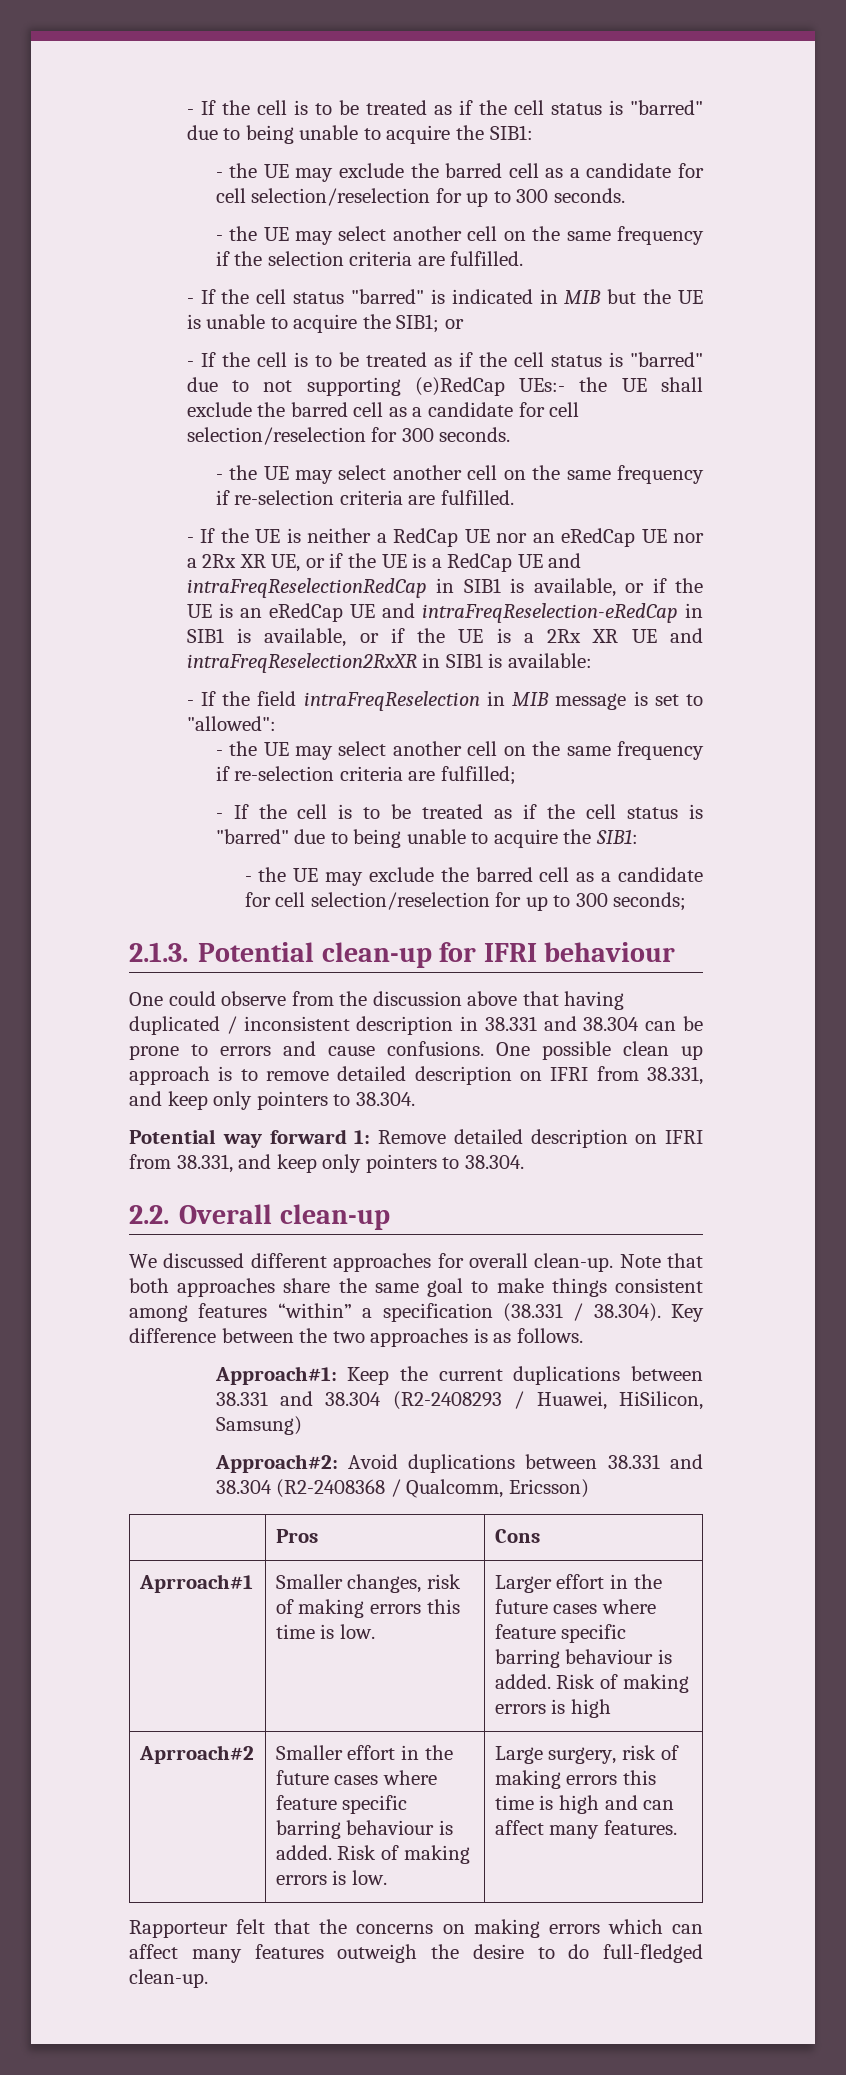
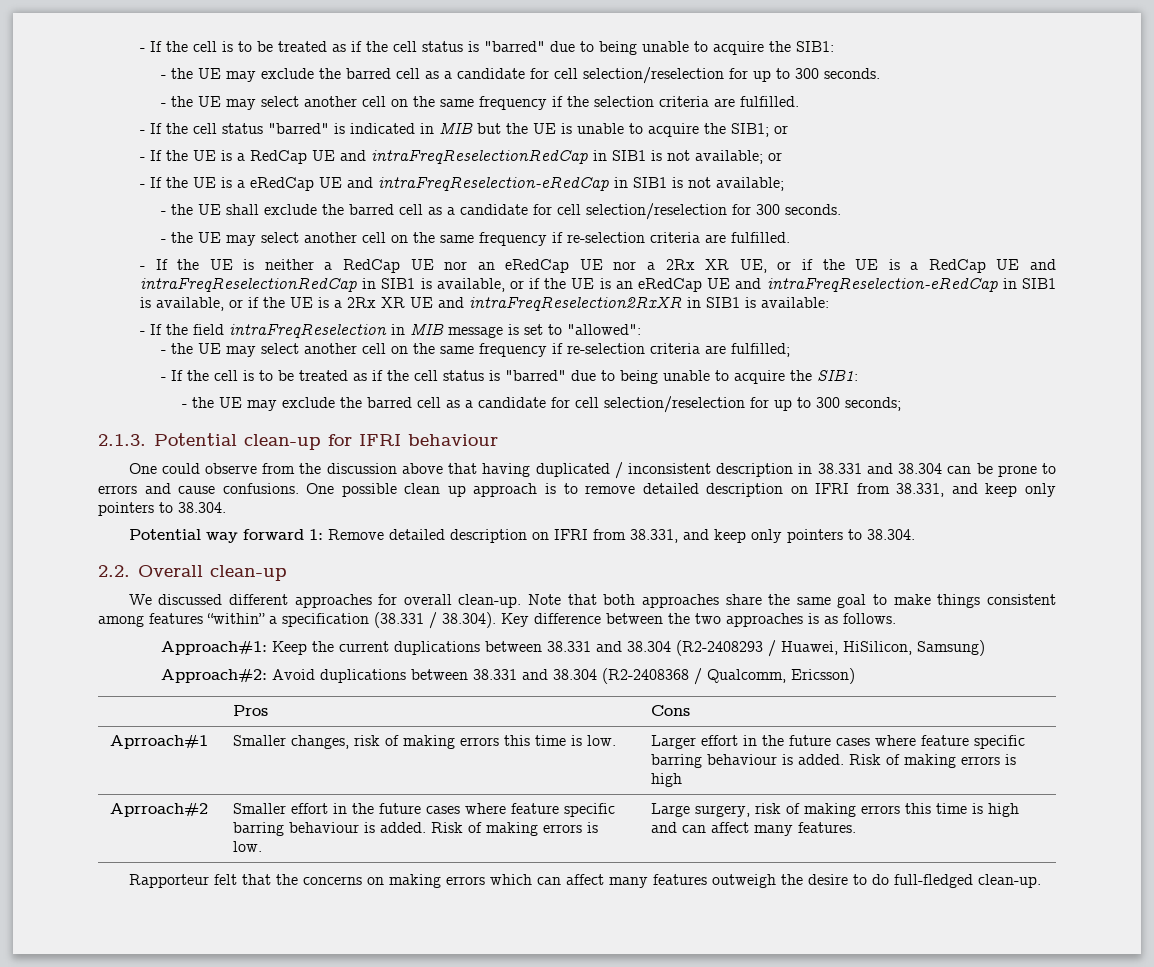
[256,352,704,367] [186,377,566,396] cell is to be treated as if the cell status is "barred" due to not supporting (e)RedCap UEs:- -> [192,149,782,164] [139,176,784,191] [160,211,166,215] UE is a RedCap UE and intraFreqReselectionRedCap in SIB1 is not available; or // - If the UE is a eRedCap UE and intraFreqReselection-eRedCap in SIB1 is not available; // -

